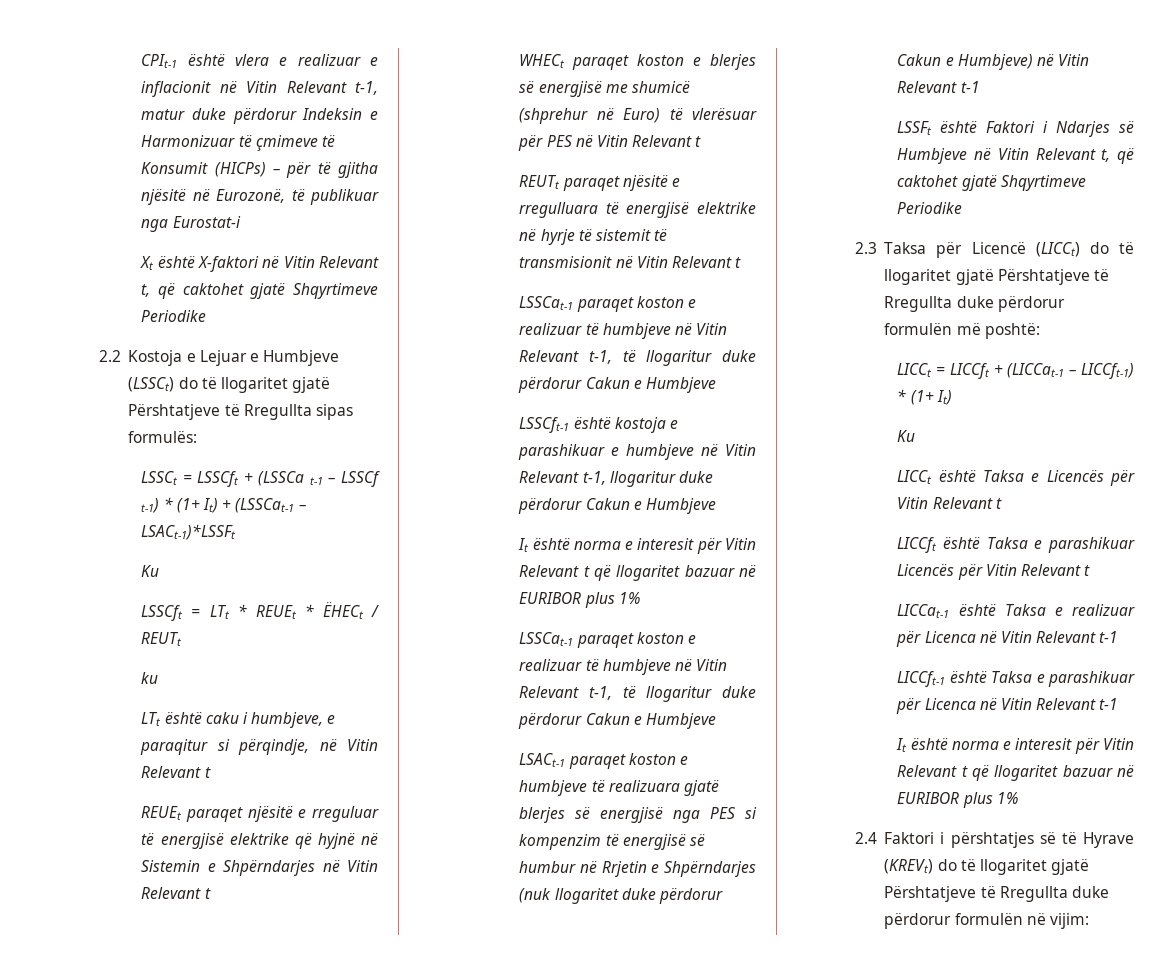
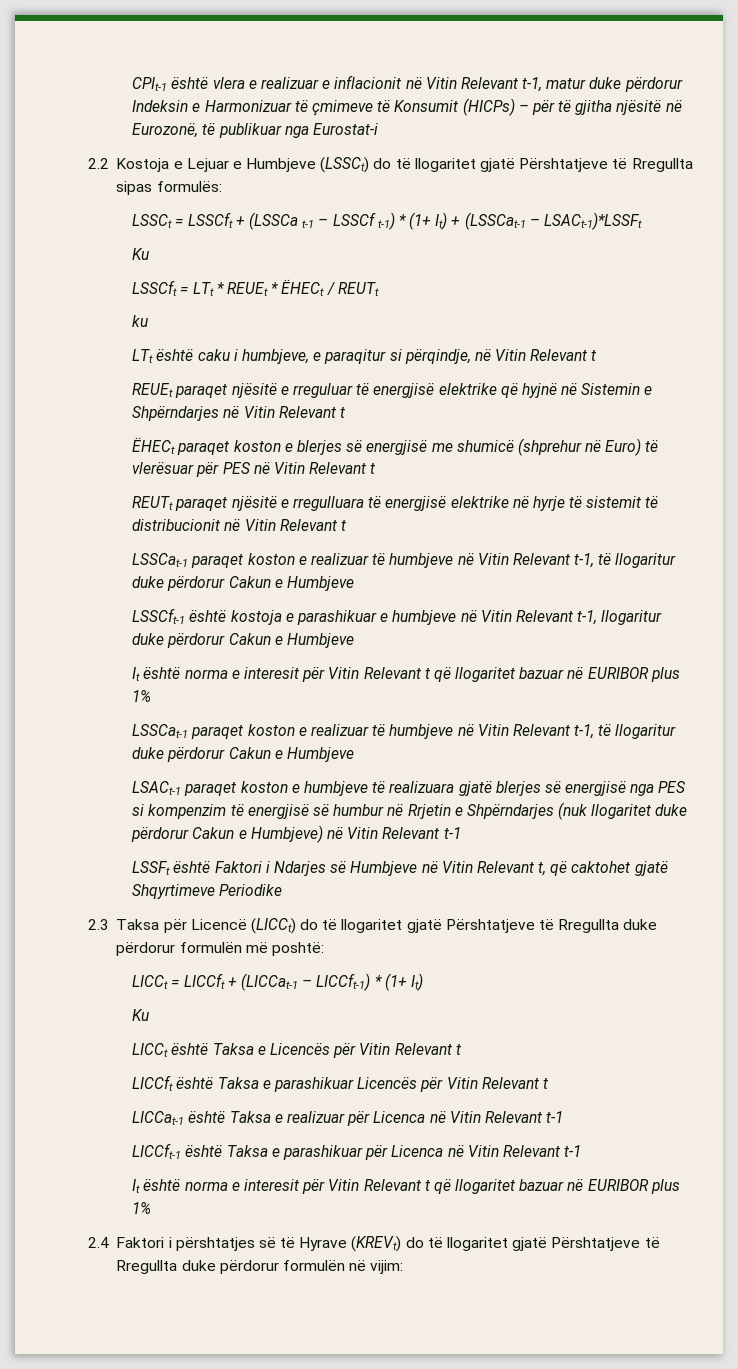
[140,256,379,272] [141,283,378,299] [141,310,207,322] // Xt është X-faktori në Vitin Relevant t, që caktohet gjatë Shqyrtimeve Periodike -> (378, 129) none
[519,54,565,68] WHECt -> [132,437,176,454] ËHECt
[519,256,613,268] transmisionit -> [132,519,221,531] distribucionit

